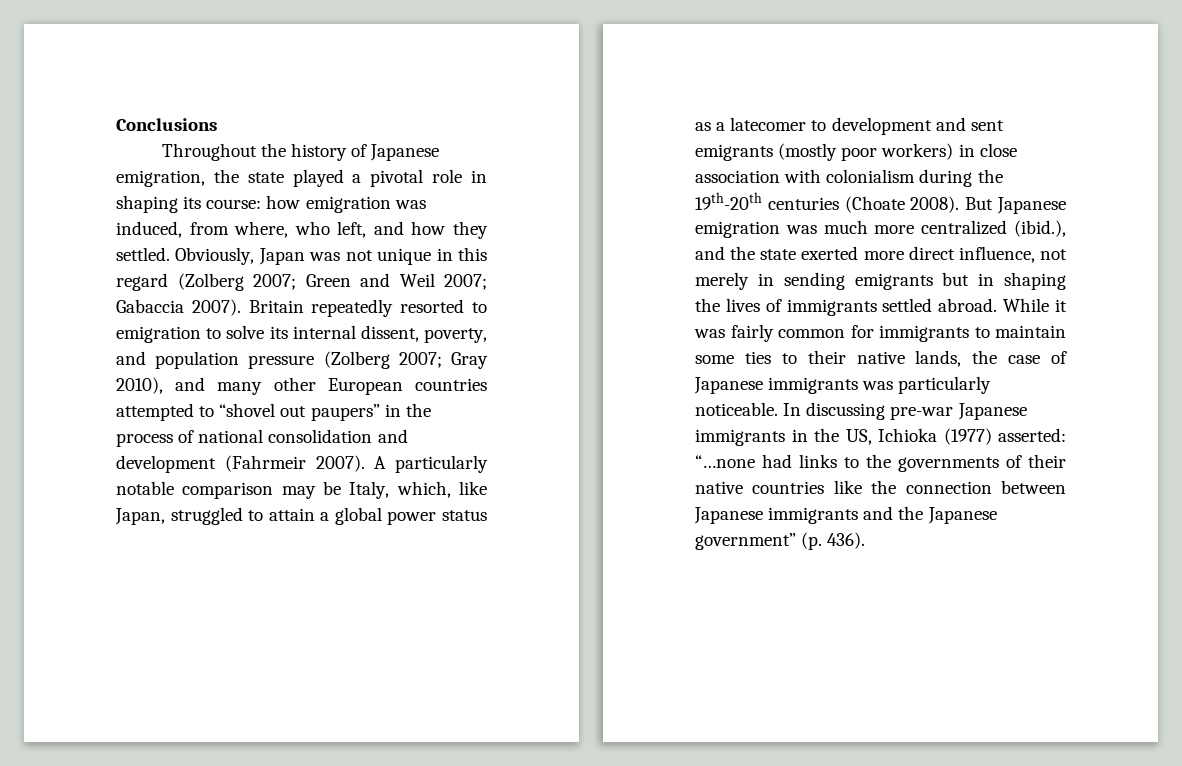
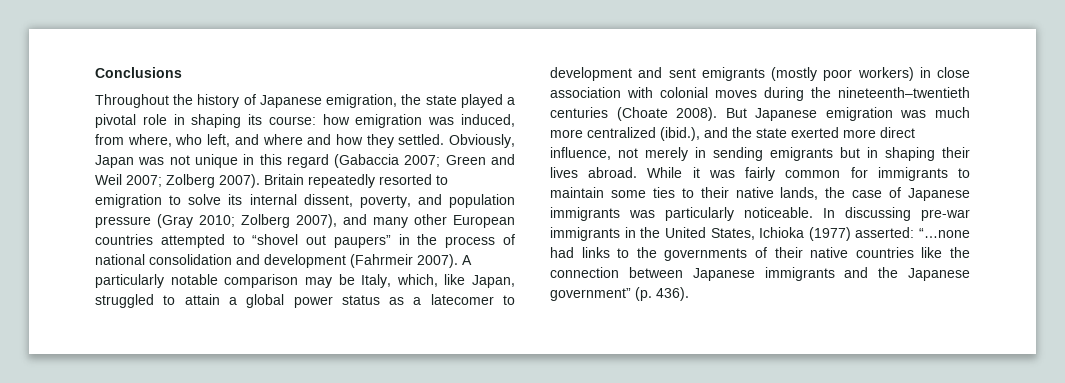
(404, 228) none -> [262,134,332,145] where and
[177,273,244,291] (Zolberg -> [334,154,400,168] (Gabaccia
[116,299,184,313] Gabaccia -> [166,174,215,188] Zolberg
[323,351,488,369] [116,377,163,394] (Zolberg 2007; Gray 2010), -> [157,214,337,228] (Gray 2010; Zolberg 2007),
[826,169,916,183] colonialism -> [660,87,757,98] colonial moves
[695,192,762,210] 19th-20th -> [838,87,970,98] nineteenth–twentieth
[695,298,933,316] the lives of immigrants settled -> [942,147,970,158] [550,167,578,178] their lives
[957,403,1027,420] Japanese -> (970, 215) none
[845,429,872,445] US, -> [664,227,755,240] United States,

